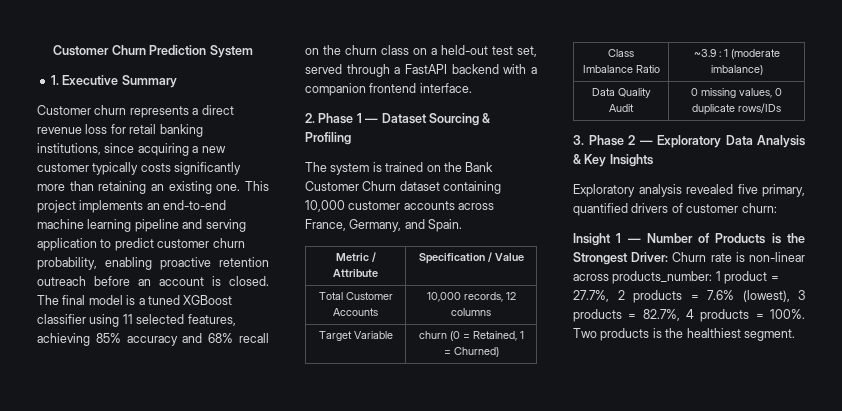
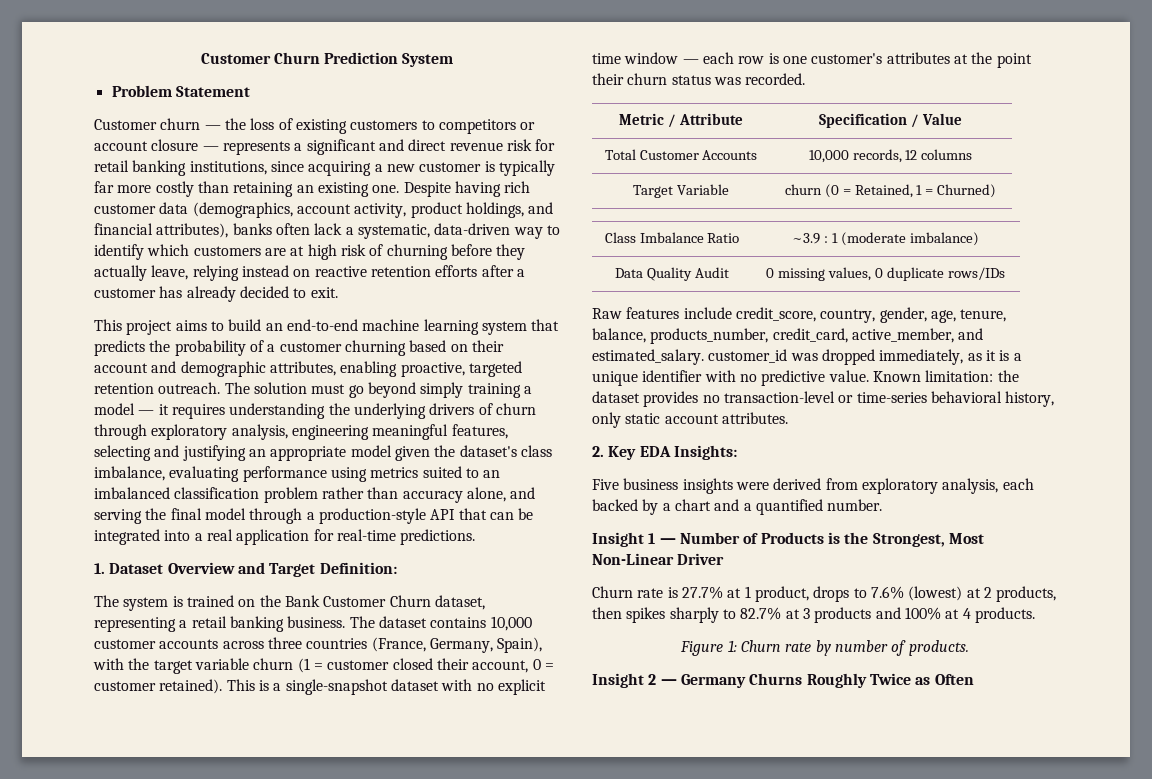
[50,75,177,88] 1. Executive Summary -> [111,85,250,97] Problem Statement
[129,106,199,118] represents a -> [204,118,536,134] [94,139,404,155] — the loss of existing customers to competitors or account closure — represents a significant and
[85,124,108,134] loss -> [506,139,532,151] risk
[92,162,242,175] [37,184,65,191] typically costs significantly more -> [484,160,555,176] [94,181,194,197] is typically far more costly
[244,181,269,191] [37,200,227,213] [37,219,246,232] [37,238,245,251] [37,257,269,270] [37,276,269,286] [37,295,233,305] [37,314,236,327] [37,333,269,346] [305,45,537,57] [305,64,537,77] [305,83,472,96] [305,113,491,126] [305,132,351,145] This project implements an end-to-end machine learning pipeline and serving application to predict customer churn probability, enabling proactive retention outreach before an account is closed. The final model is a tuned XGBoost classifier using 11 selected features, achieving 85% accuracy and 68% recall on the churn class on a held-out test set, served through a FastAPI backend with a companion frontend interface. // 2. Phase 1 — Dataset Sourcing & Profiling -> [403,181,531,197] [94,202,554,218] [94,223,560,239] [94,244,526,260] [94,265,525,281] [94,286,338,302] [94,319,560,335] [94,340,504,356] [94,361,522,377] [94,382,532,398] [94,403,536,419] [94,424,508,440] [94,445,552,461] [94,466,501,482] [94,487,536,503] [94,508,534,524] [94,529,476,545] [94,562,397,577] Despite having rich customer data (demographics, account activity, product holdings, and financial attributes), banks often lack a systematic, data-driven way to identify which customers are at high risk of churning before they actually leave, relying instead on reactive retention efforts after a customer has already decided to exit. // This project aims to build an end-to-end machine learning system that predicts the probability of a customer churning based on their account and demographic attributes, enabling proactive, targeted retention outreach. The solution must go beyond simply training a model — it requires understanding the underlying drivers of churn through exploratory analysis, engineering meaningful features, selecting and justifying an appropriate model given the dataset's class imbalance, evaluating performance using metrics suited to an imbalanced classification problem rather than accuracy alone, and serving the final model through a production-style API that can be integrated into a real application for real-time predictions. // 1. Dataset Overview and Target Definition:
[399,181,502,194] [305,200,495,212] [305,219,463,232] dataset containing 10,000 customer accounts across France, Germany, and Spain. -> [434,595,485,610] [94,616,532,632] [94,637,543,653] [93,658,554,674] [94,679,546,695] [592,52,1032,68] [592,73,806,85] dataset, representing a retail banking business. The dataset contains 10,000 customer accounts across three countries (France, Germany, Spain), with the target variable churn (1 = customer closed their account, 0 = customer retained). This is a single-snapshot dataset with no explicit time window — each row is one customer's attributes at the point their churn status was recorded.
[573,135,805,148] [573,154,653,167] [573,184,805,197] [573,203,777,216] 3. Phase 2 — Exploratory Data Analysis & Key Insights // Exploratory analysis revealed five primary, quantified drivers of customer churn: -> [592,307,1007,323] [592,328,984,344] [592,349,1022,365] [592,370,1019,386] [592,391,1055,407] [592,412,788,428] [592,445,737,460] [592,478,1034,494] [592,499,883,515] Raw features include credit_score, country, gender, age, tenure, balance, products_number, credit_card, active_member, and estimated_salary. customer_id was dropped immediately, as it is a unique identifier with no predictive value. Known limitation: the dataset provides no transaction-level or time-series behavioral history, only static account attributes. // 2. Key EDA Insights: // Five business insights were derived from exploratory analysis, each backed by a chart and a quantified number.
[573,252,805,265] [573,271,779,284] [573,290,805,303] [573,309,805,322] [573,328,795,341] Strongest Driver: Churn rate is non-linear across products_number: 1 product = 27.7%, 2 products = 7.6% (lowest), 3 products = 82.7%, 4 products = 100%. Two products is the healthiest segment. -> [872,533,984,547] [592,553,725,565] [592,586,1057,602] [592,607,1035,623] [680,640,969,656] [592,673,974,688] Strongest, Most Non-Linear Driver // Churn rate is 27.7% at 1 product, drops to 7.6% (lowest) at 2 products, then spikes sharply to 82.7% at 3 products and 100% at 4 products. // Figure 1: Churn rate by number of products. // Insight 2 — Germany Churns Roughly Twice as Often

